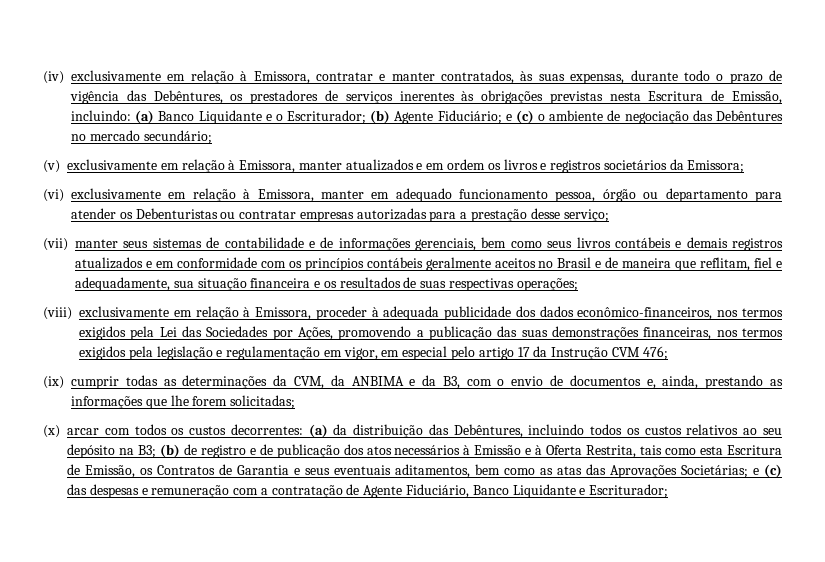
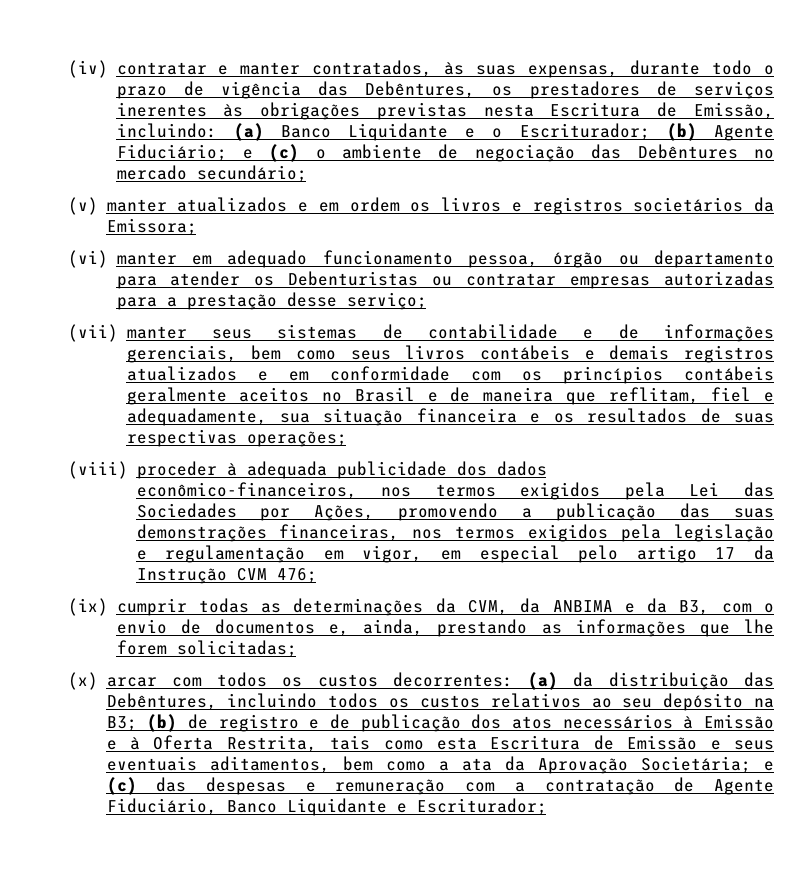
[71,70,310,84] exclusivamente em relação à Emissora, -> (108, 69) none
[67,159,296,173] exclusivamente em relação à Emissora, -> (98, 206) none
[71,188,314,202] exclusivamente em relação à Emissora, -> (108, 259) none
[79,306,312,320] exclusivamente em relação à Emissora, -> (128, 470) none
[85,464,289,478] Emissão, os Contratos de Garantia -> [627,735,698,750] Emissão
[540,464,748,478] as atas das Aprovações Societárias; -> [438,756,751,774] a ata da Aprovação Societária;

